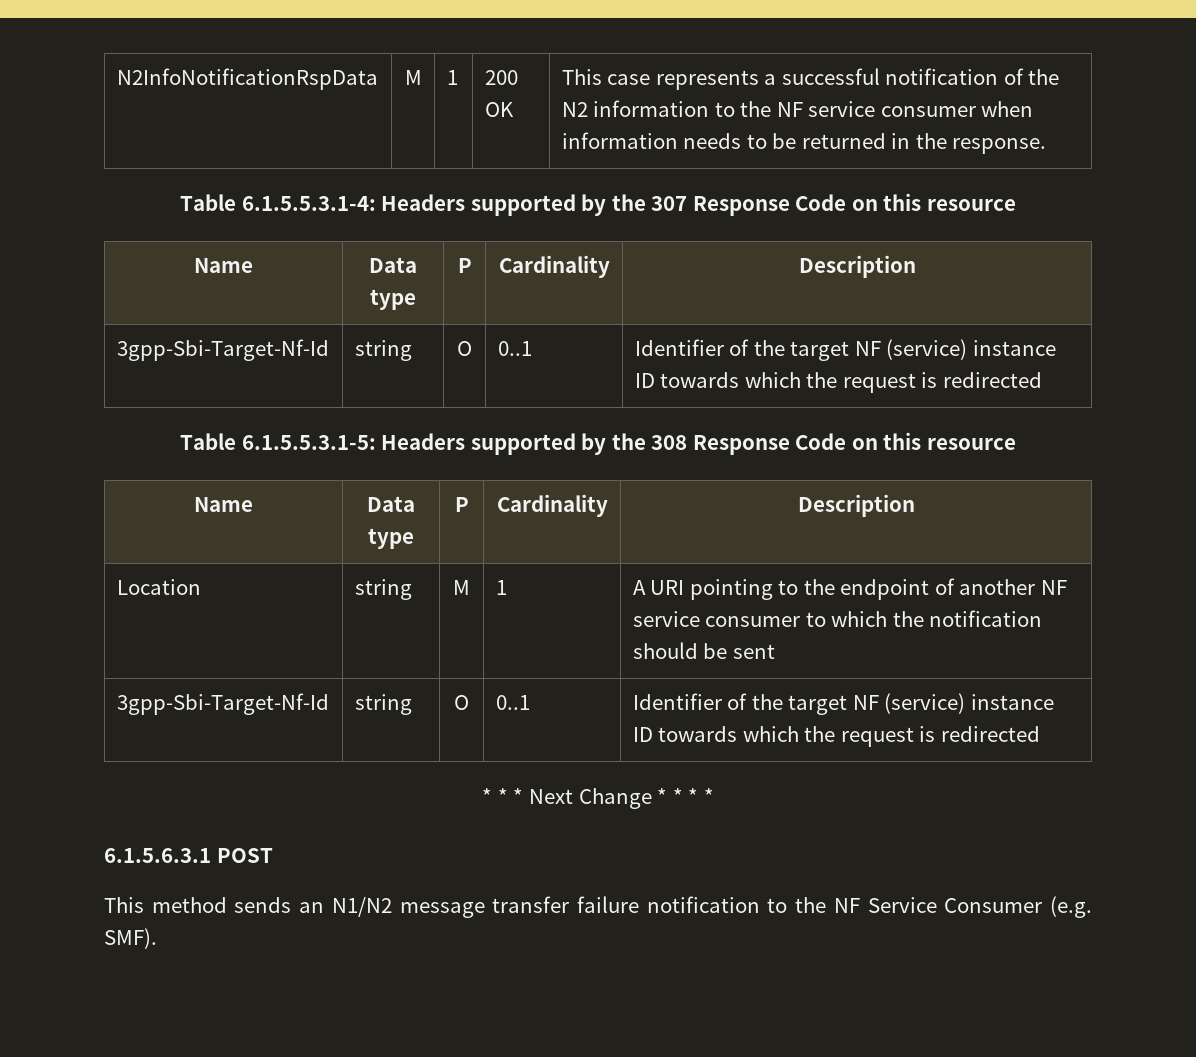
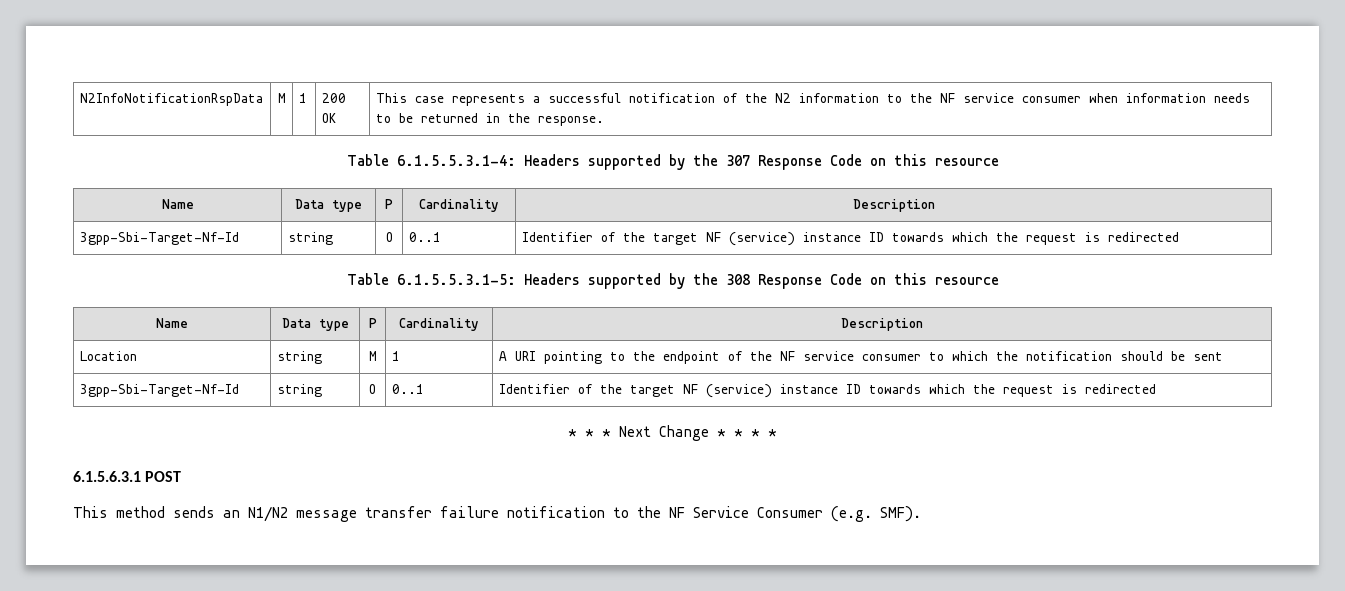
[959,579,1036,595] another -> [749,351,772,361] the

